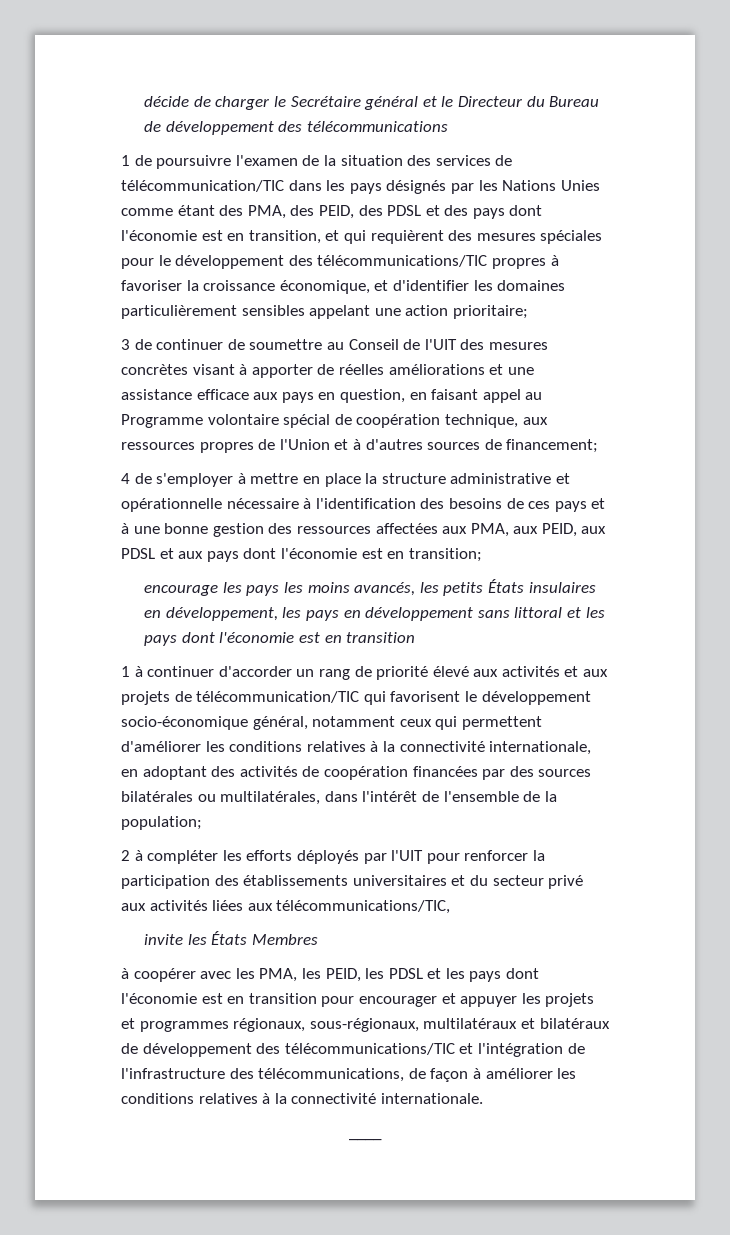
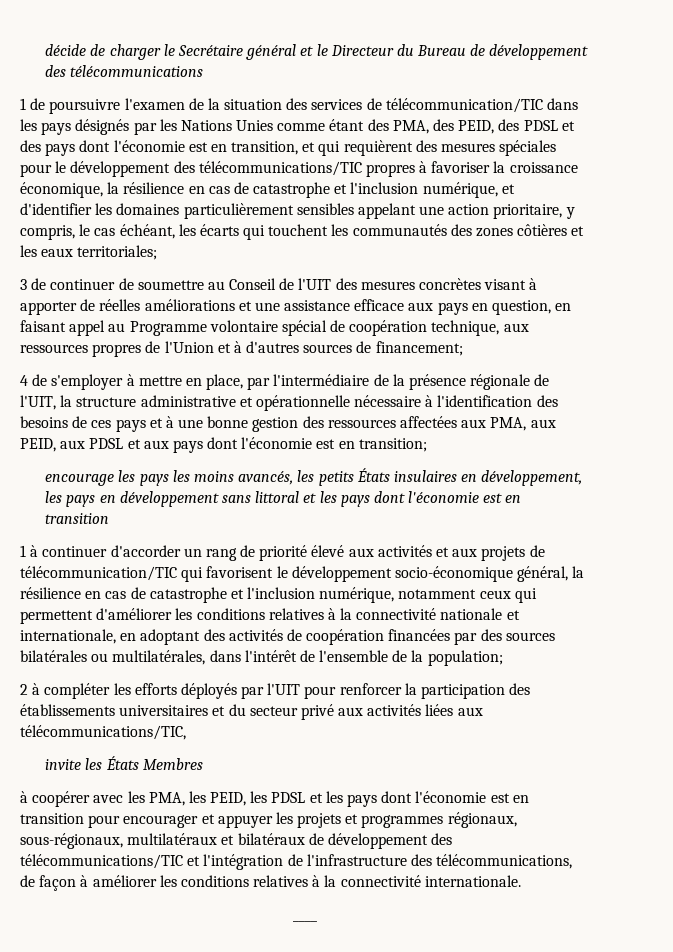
(370, 287) none -> [107,182,498,198] la résilience en cas de catastrophe et l'inclusion numérique,
[452,305,528,319] prioritaire; -> [493,204,575,219] [20,224,585,240] [20,245,158,260] prioritaire, y compris, le cas échéant, les écarts qui touchent les communautés des zones côtières et les eaux territoriales;
[324,473,361,487] place -> [206,374,550,390] [20,395,56,410] place, par l'intermédiaire de la présence régionale de l'UIT,
(308, 723) none -> [572,566,585,578] [20,587,395,603] la résilience en cas de catastrophe et l'inclusion numérique,
(485, 746) none -> [440,608,520,620] nationale et

